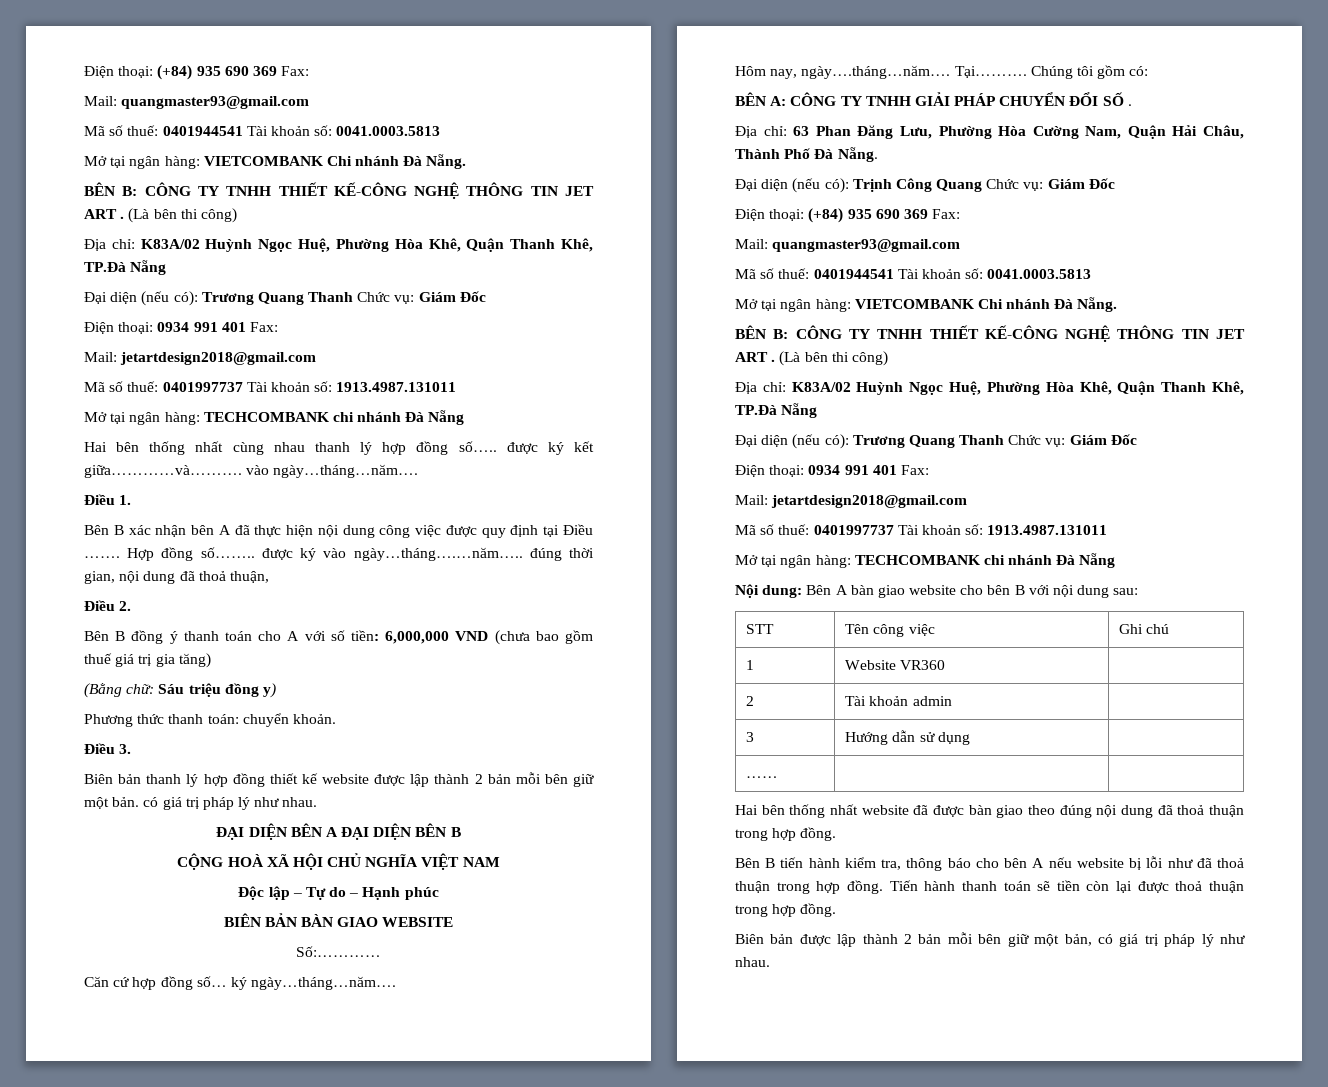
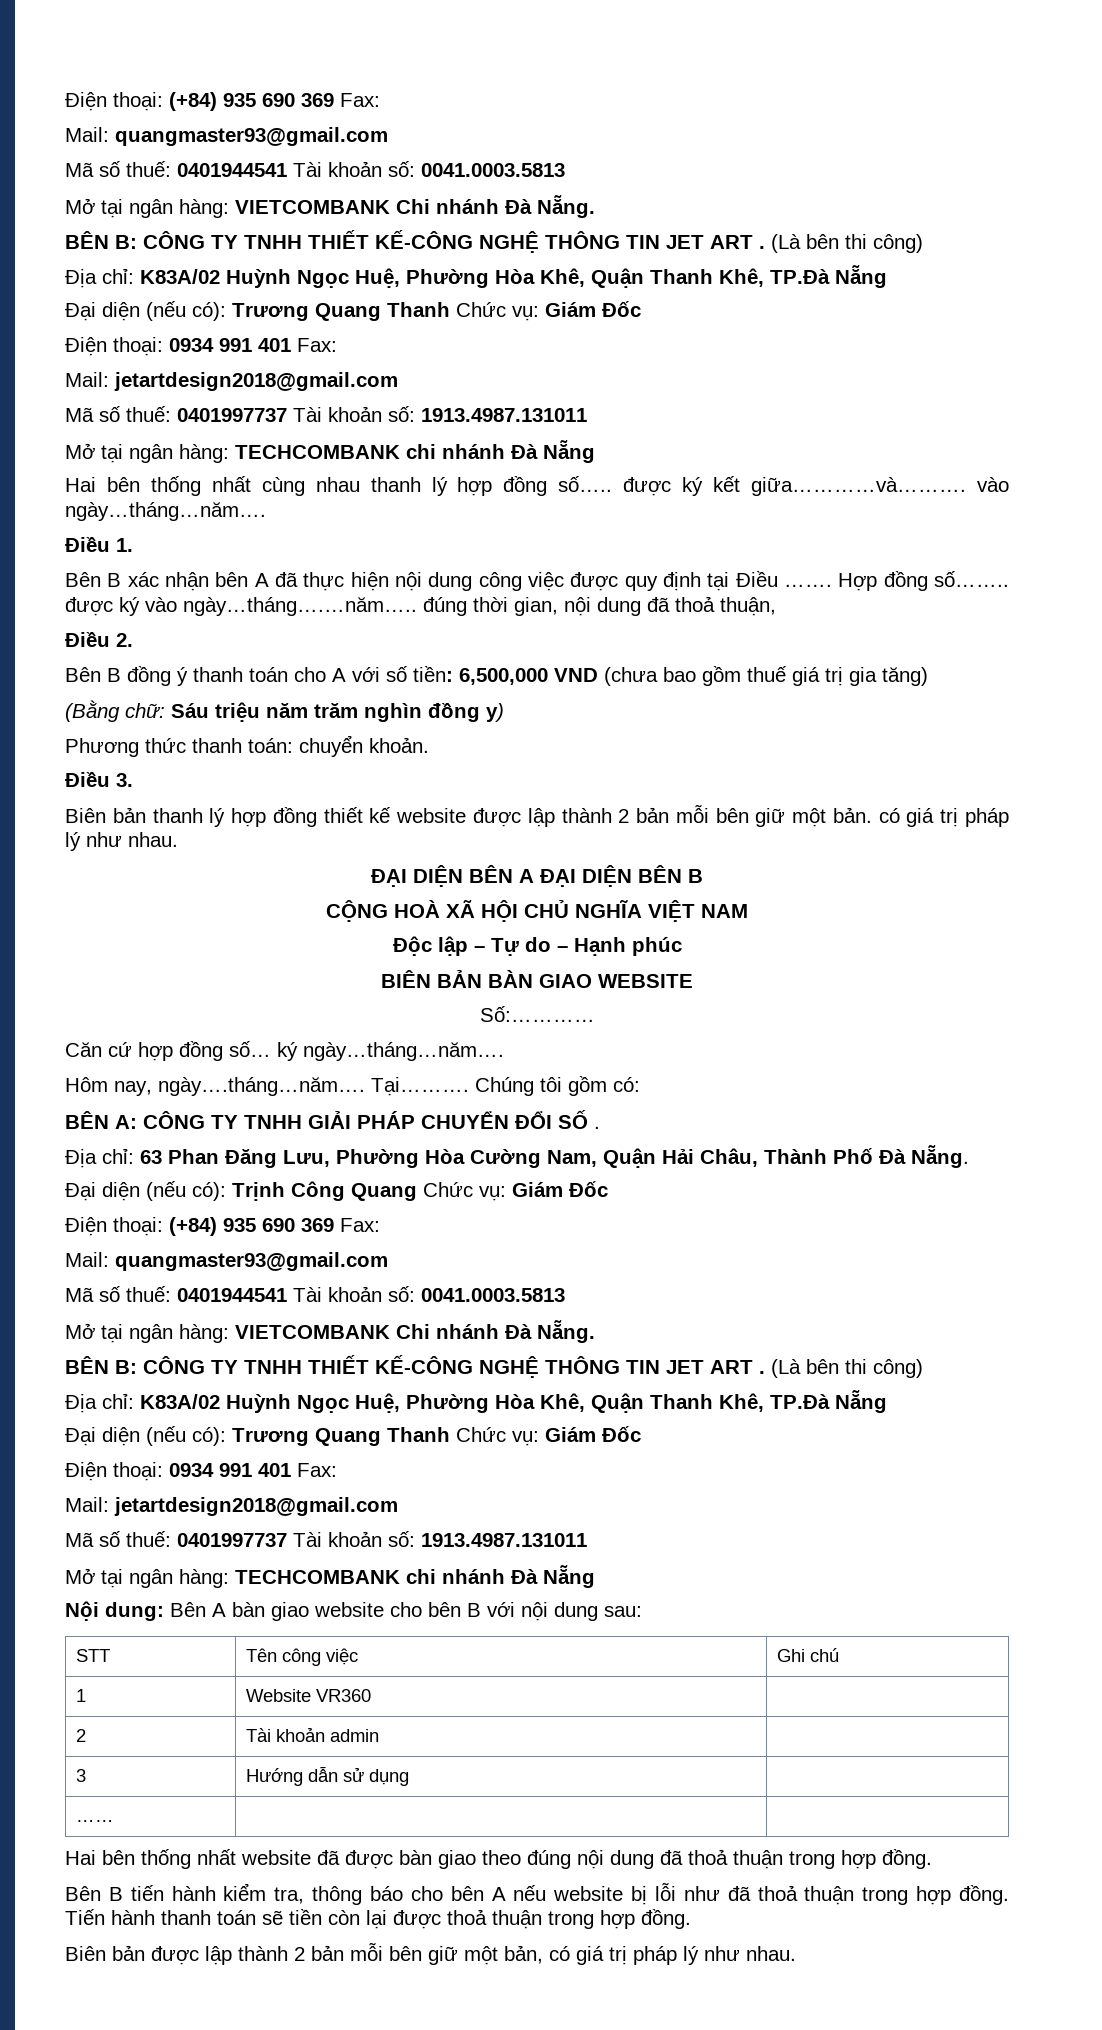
[385,631,450,644] 6,000,000 -> [459,668,548,685] 6,500,000
(221, 690) none -> [266,703,422,722] năm trăm nghìn

